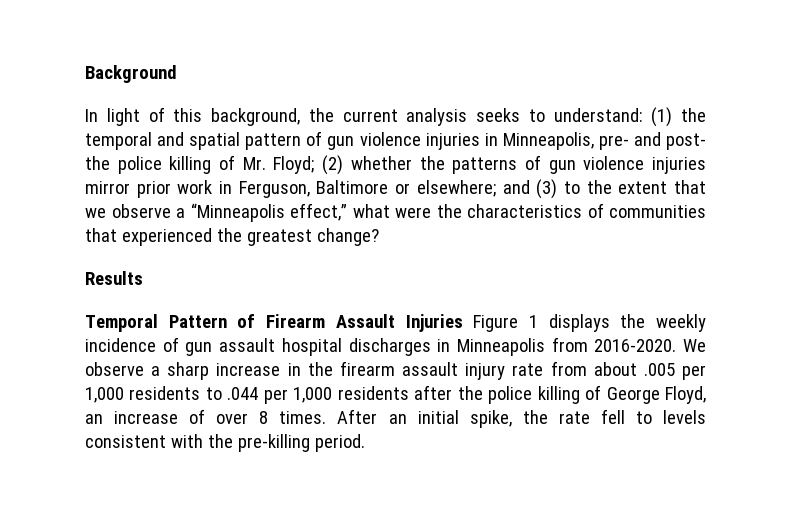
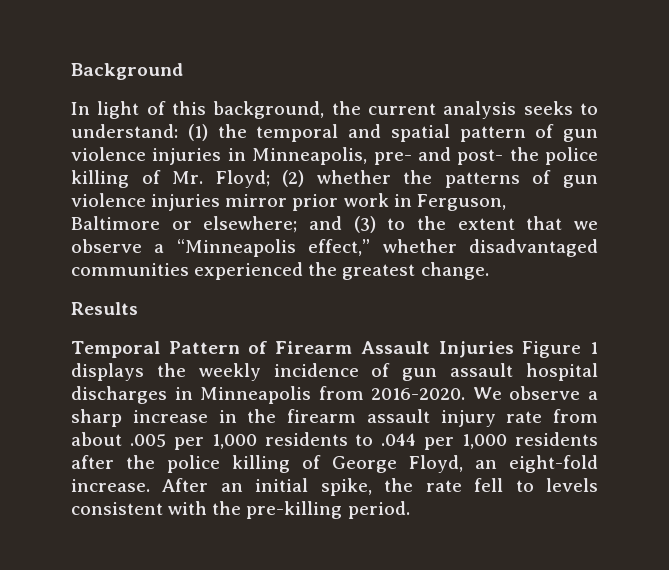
[352,203,706,218] [85,228,117,242] what were the characteristics of communities that -> [382,239,598,257] [71,263,189,276] whether disadvantaged communities
[316,228,379,246] change? -> [420,262,489,280] change.
[114,409,327,424] increase of over 8 times. -> [509,455,598,473] [71,479,150,492] eight-fold increase.

